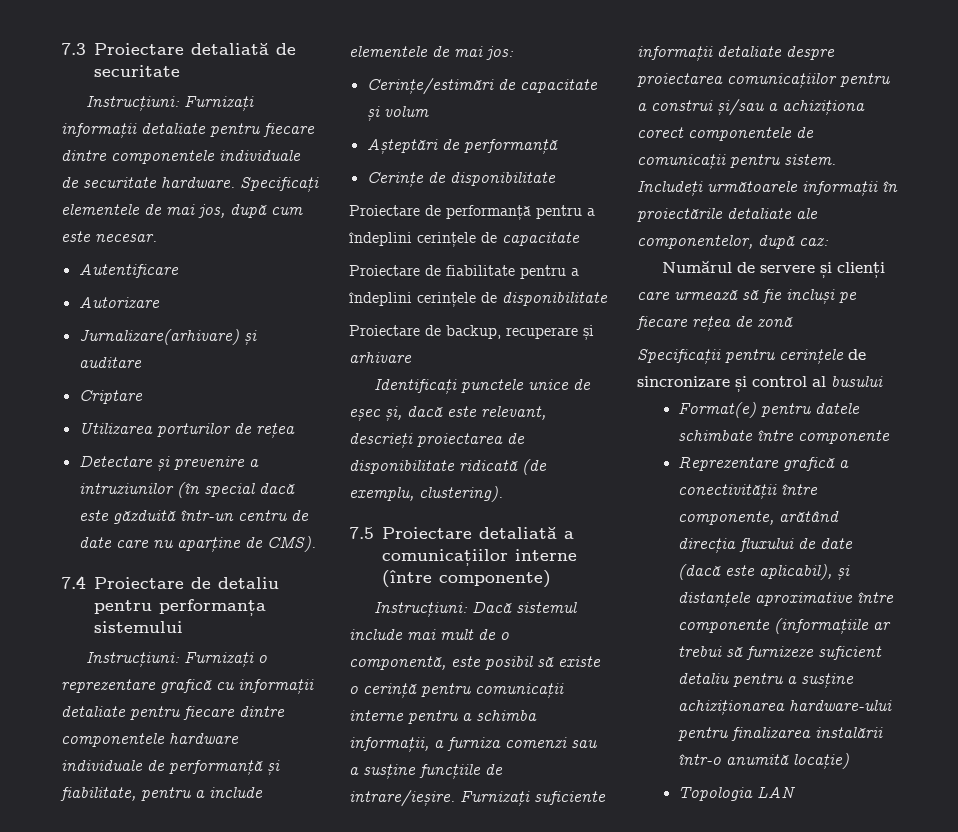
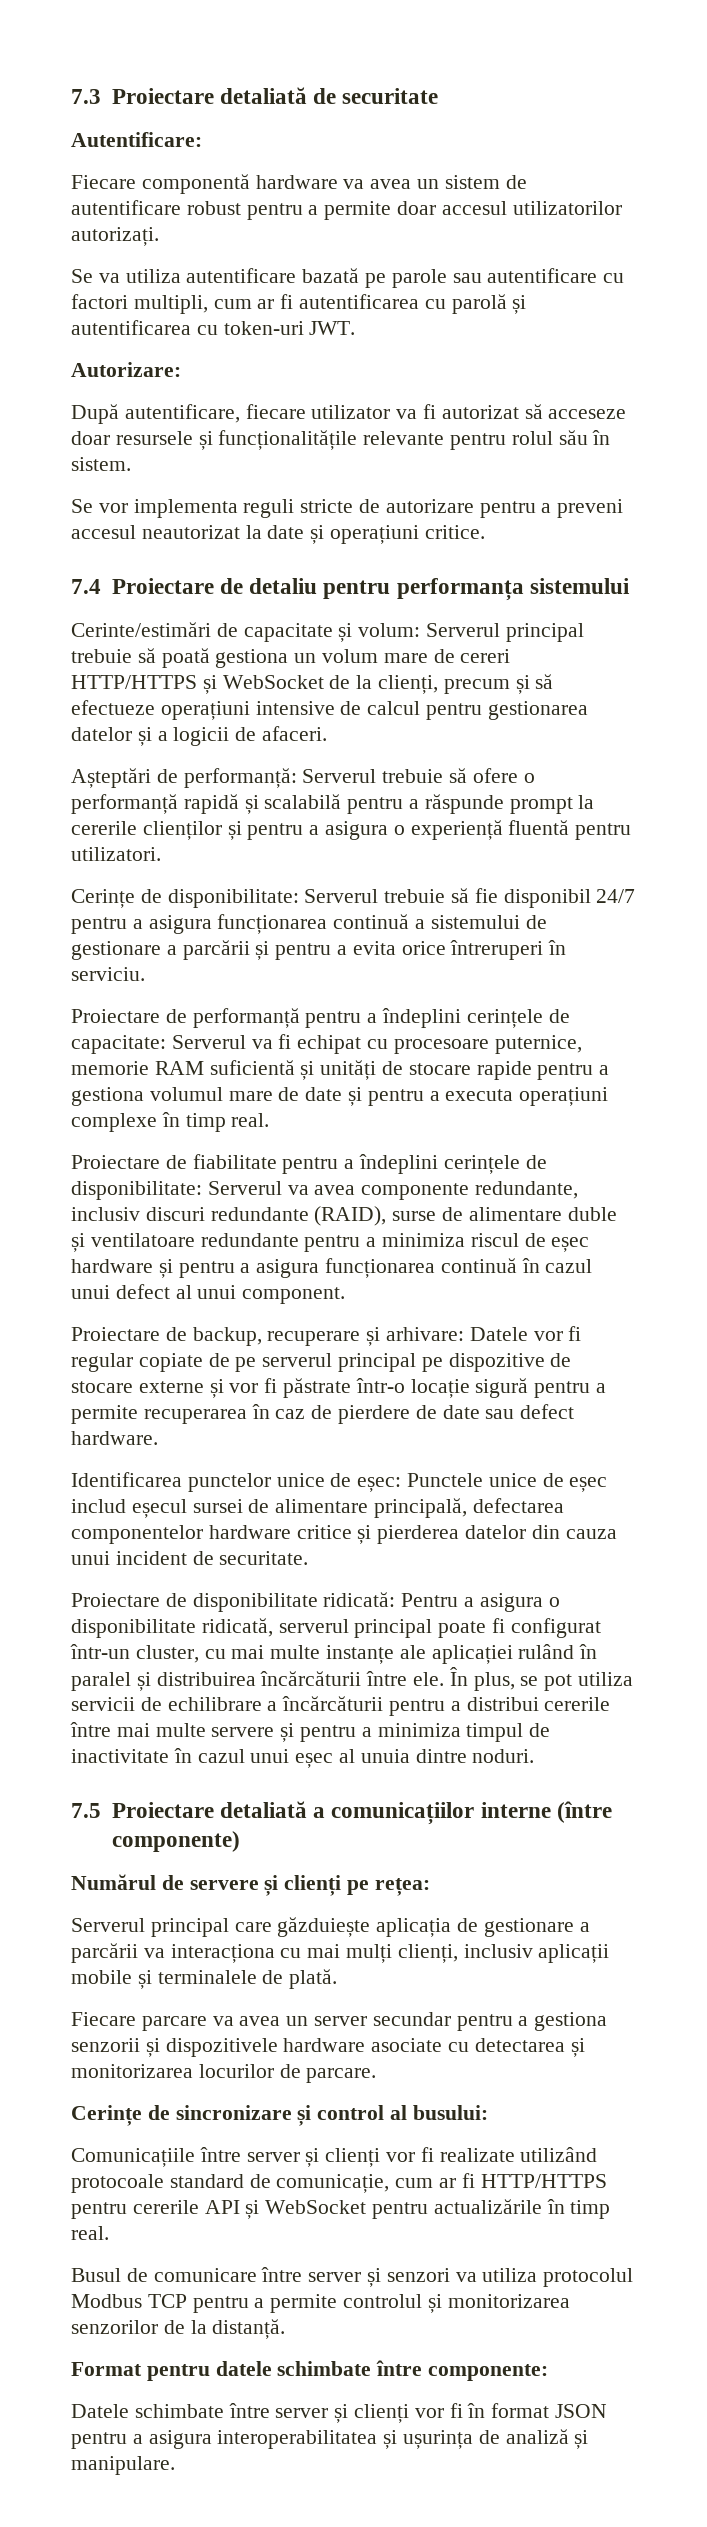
[85,96,254,111] [61,123,315,138] [61,150,301,164] [61,177,319,192] [61,204,303,218] [61,231,157,242] [78,264,179,278] [78,297,160,309] [78,329,257,345] [78,357,142,368] [78,390,143,404] [78,422,295,438] [78,455,259,471] [78,482,295,498] [78,510,309,524] [78,536,316,552] Instrucțiuni: Furnizați informații detaliate pentru fiecare dintre componentele individuale de securitate hardware. Specificați elementele de mai jos, după cum este necesar. // Autentificare // Autorizare // Jurnalizare(arhivare) și auditare // Criptare // Utilizarea porturilor de rețea // Detectare și prevenire a intruziunilor (în special dacă este găzduită într-un centru de date care nu aparține de CMS). -> [71,132,202,147] [71,174,527,194] [71,200,622,220] [71,227,159,246] [71,268,625,288] [71,294,527,314] [71,320,356,335] [71,362,181,377] [71,404,627,424] [71,430,611,450] [71,457,131,471] [71,499,624,518] [71,525,485,544] Autentificare: // Fiecare componentă hardware va avea un sistem de autentificare robust pentru a permite doar accesul utilizatorilor autorizați. // Se va utiliza autentificare bazată pe parole sau autentificare cu factori multipli, cum ar fi autentificarea cu parolă și autentificarea cu token-uri JWT. // Autorizare: // După autentificare, fiecare utilizator va fi autorizat să acceseze doar resursele și funcționalitățile relevante pentru rolul său în sistem. // Se vor implementa reguli stricte de autorizare pentru a preveni accesul neautorizat la date și operațiuni critice.
[85,652,267,667] [61,679,314,694] [61,706,285,720] [61,733,239,747] [61,760,280,775] [60,787,263,801] [349,46,514,60] [366,78,598,95] [366,106,429,121] [366,139,558,154] [366,172,556,187] Instrucțiuni: Furnizați o reprezentare grafică cu informații detaliate pentru fiecare dintre componentele hardware individuale de performanță și fiabilitate, pentru a include elementele de mai jos: // Cerințe/estimări de capacitate și volum // Așteptări de performanță // Cerințe de disponibilitate -> [71,622,584,642] [71,648,511,668] [71,674,554,694] [71,700,588,720] [71,726,328,746] [71,768,535,788] [71,794,595,814] [71,820,632,840] [71,847,161,861] [71,888,636,908] [71,914,547,934] [71,940,567,960] [71,967,145,981] Cerinte/estimări de capacitate și volum: Serverul principal trebuie să poată gestiona un volum mare de cereri HTTP/HTTPS și WebSocket de la clienți, precum și să efectueze operațiuni intensive de calcul pentru gestionarea datelor și a logicii de afaceri. // Așteptări de performanță: Serverul trebuie să ofere o performanță rapidă și scalabilă pentru a răspunde prompt la cererile clienților și pentru a asigura o experiență fluentă pentru utilizatori. // Cerințe de disponibilitate: Serverul trebuie să fie disponibil 24/7 pentru a asigura funcționarea continuă a sistemului de gestionare a parcării și pentru a evita orice întreruperi în serviciu.
[502,232,580,246] capacitate -> [71,1034,582,1054] [71,1060,610,1080] [71,1087,609,1106] [71,1112,270,1132] capacitate: Serverul va fi echipat cu procesoare puternice, memorie RAM suficientă și unități de stocare rapide pentru a gestiona volumul mare de date și pentru a executa operațiuni complexe în timp real.
[502,292,608,306] disponibilitate -> [71,1181,579,1200] [71,1206,617,1226] [71,1233,590,1252] [71,1258,593,1278] [71,1284,346,1304] disponibilitate: Serverul va avea componente redundante, inclusiv discuri redundante (RAID), surse de alimentare duble și ventilatoare redundante pentru a minimiza riscul de eșec hardware și pentru a asigura funcționarea continuă în cazul unui defect al unui component.
[349,352,412,363] [373,379,591,394] [349,406,546,421] [349,433,525,448] [349,459,547,475] [349,486,503,502] arhivare // Identificați punctele unice de eșec și, dacă este relevant, descrieți proiectarea de disponibilitate ridicată (de exemplu, clustering). -> [386,1326,582,1341] [71,1353,572,1372] [71,1378,607,1398] [71,1404,575,1424] [71,1431,158,1445] [71,1472,608,1492] [71,1498,564,1518] [71,1525,617,1544] [71,1551,309,1565] [71,1592,560,1612] [71,1618,601,1638] [70,1644,598,1664] [71,1667,634,1691] [71,1696,611,1716] [70,1722,551,1742] [71,1748,535,1768] arhivare: Datele vor fi regular copiate de pe serverul principal pe dispozitive de stocare externe și vor fi păstrate într-o locație sigură pentru a permite recuperarea în caz de pierdere de date sau defect hardware. // Identificarea punctelor unice de eșec: Punctele unice de eșec includ eșecul sursei de alimentare principală, defectarea componentelor hardware critice și pierderea datelor din cauza unui incident de securitate. // Proiectare de disponibilitate ridicată: Pentru a asigura o disponibilitate ridicată, serverul principal poate fi configurat într-un cluster, cu mai multe instanțe ale aplicației rulând în paralel și distribuirea încărcăturii între ele. În plus, se pot utiliza servicii de echilibrare a încărcăturii pentru a distribui cererile între mai multe servere și pentru a minimiza timpul de inactivitate în cazul unui eșec al unuia dintre noduri.
[373,601,577,617] [349,629,509,640] [349,656,601,670] [349,683,564,698] [349,710,537,724] [349,737,597,752] [349,764,503,779] [349,790,606,807] [637,46,835,61] [637,73,890,88] [637,99,865,116] [637,127,814,141] [637,154,836,169] [637,181,898,196] [637,208,818,222] [637,235,829,249] // Instrucțiuni: Dacă sistemul include mai mult de o componentă, este posibil să existe o cerință pentru comunicații interne pentru a schimba informații, a furniza comenzi sau a susține funcțiile de intrare/ieșire. Furnizați suficiente informații detaliate despre proiectarea comunicațiilor pentru a construi și/sau a achiziționa corect componentele de comunicații pentru sistem. Includeți următoarele informații în proiectările detaliate ale componentelor, după caz: -> (240, 1841) none
[637,289,857,304] [636,316,793,331] [637,349,844,364] care urmează să fie incluși pe fiecare rețea de zonă // Specificații pentru cerințele -> [347,1878,430,1896] [71,1917,590,1937] [71,1943,610,1963] [71,1969,338,1989] [71,2012,608,2031] [71,2038,585,2057] [71,2064,377,2083] [71,2105,142,2126] pe rețea: // Serverul principal care găzduiește aplicația de gestionare a parcării va interacționa cu mai mulți clienți, inclusiv aplicații mobile și terminalele de plată. // Fiecare parcare va avea un server secundar pentru a gestiona senzorii și dispozitivele hardware asociate cu detectarea și monitorizarea locurilor de parcare. // Cerințe
[831,376,883,387] [678,402,861,418] [678,430,891,444] [678,456,850,471] [678,484,819,499] [678,511,840,525] [678,538,854,553] [678,564,851,580] [678,592,895,607] [678,618,892,634] [678,646,883,660] [678,673,855,688] [678,700,893,715] [678,727,884,741] [678,753,850,769] [678,786,797,801] busului // Format(e) pentru datele schimbate între componente // Reprezentare grafică a conectivității între componente, arătând direcția fluxului de date (dacă este aplicabil), și distanțele aproximative între componente (informațiile ar trebui să furnizeze suficient detaliu pentru a susține achiziționarea hardware-ului pentru finalizarea instalării într-o anumită locație) // Topologia LAN -> [412,2105,488,2120] [71,2147,598,2167] [71,2173,607,2193] [71,2199,611,2219] [71,2226,109,2240] [71,2267,634,2287] [71,2294,570,2313] [71,2319,286,2339] [71,2360,549,2381] [71,2403,608,2423] [71,2429,589,2449] [71,2456,175,2475] busului: // Comunicațiile între server și clienți vor fi realizate utilizând protocoale standard de comunicație, cum ar fi HTTP/HTTPS pentru cererile API și WebSocket pentru actualizările în timp real. // Busul de comunicare între server și senzori va utiliza protocolul Modbus TCP pentru a permite controlul și monitorizarea senzorilor de la distanță. // Format pentru datele schimbate între componente: // Datele schimbate între server și clienți vor fi în format JSON pentru a asigura interoperabilitatea și ușurința de analiză și manipulare.

